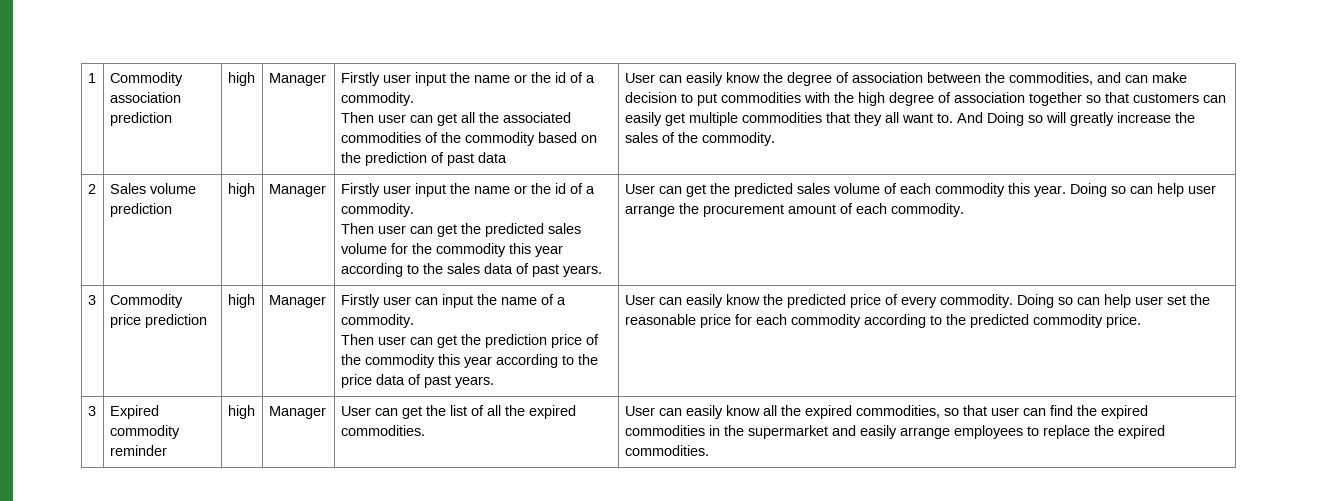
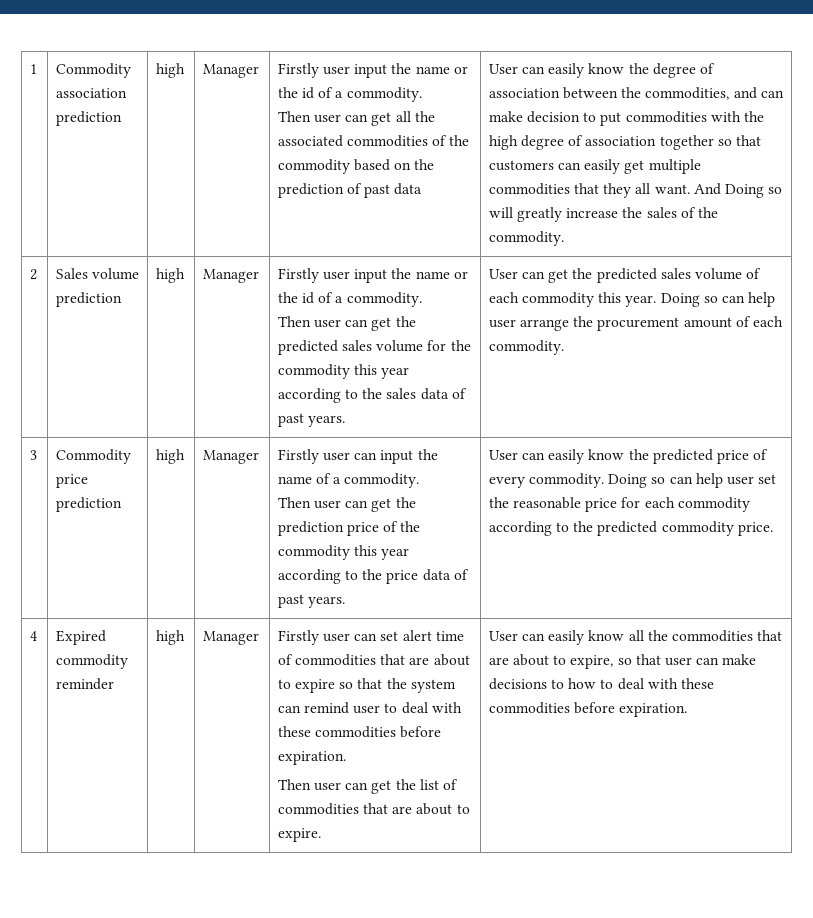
[901,113,953,123] want to. -> [654,184,690,194] want.
[87,406,96,416] 3 -> [29,631,37,641] 4
[340,406,371,416] User -> [277,630,464,645] [277,654,470,666] [277,678,456,693] [277,702,462,714] [277,726,442,738] [277,751,346,765] [277,779,342,791] Firstly user can set alert time of commodities that are about to expire so that the system can remind user to deal with these commodities before expiration. // Then user
[486,405,576,419] [340,425,425,436] all the expired commodities. -> [277,803,470,815] [277,828,321,842] commodities that are about to expire.
[804,405,1148,419] [624,425,1165,439] [624,445,709,456] expired commodities, so that user can find the expired commodities in the supermarket and easily arrange employees to replace the expired commodities. -> [672,630,783,642] [488,654,757,669] [488,678,715,690] [488,702,688,717] commodities that are about to expire, so that user can make decisions to how to deal with these commodities before expiration.

